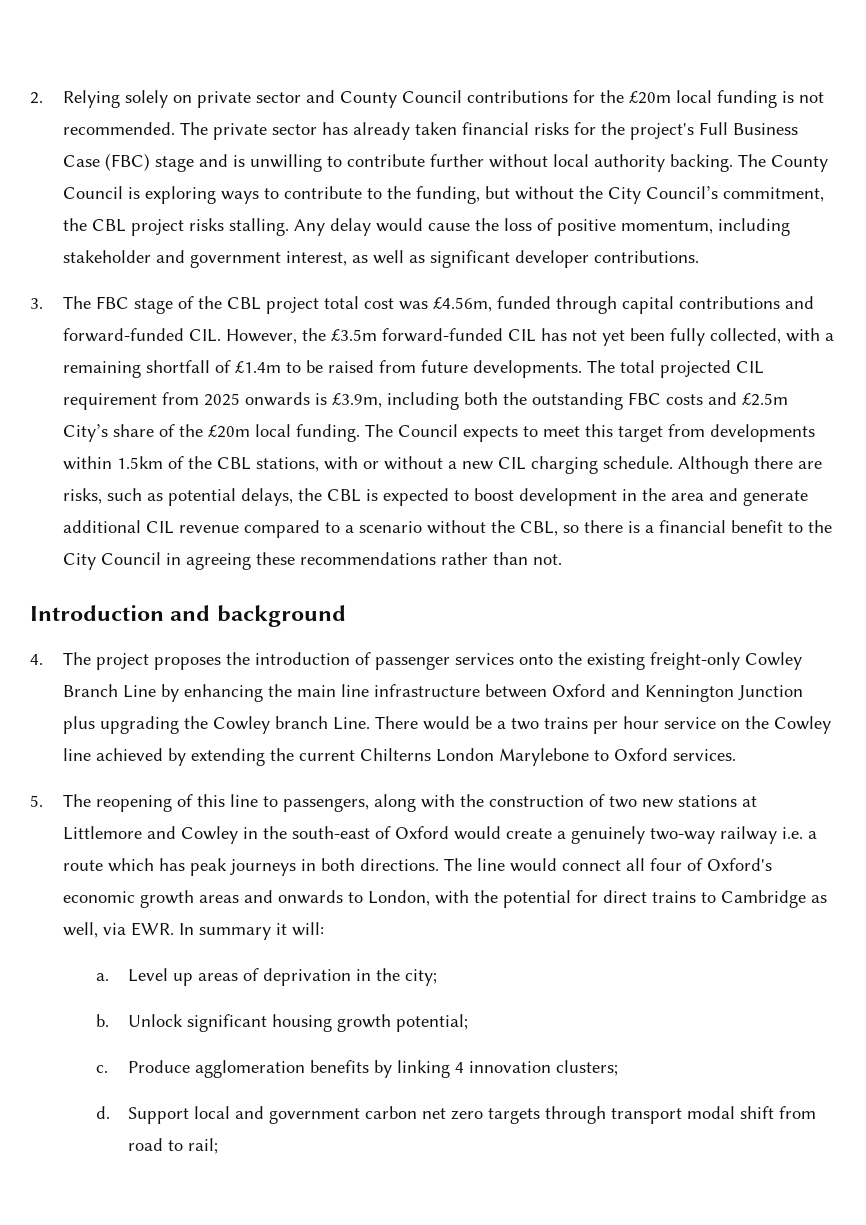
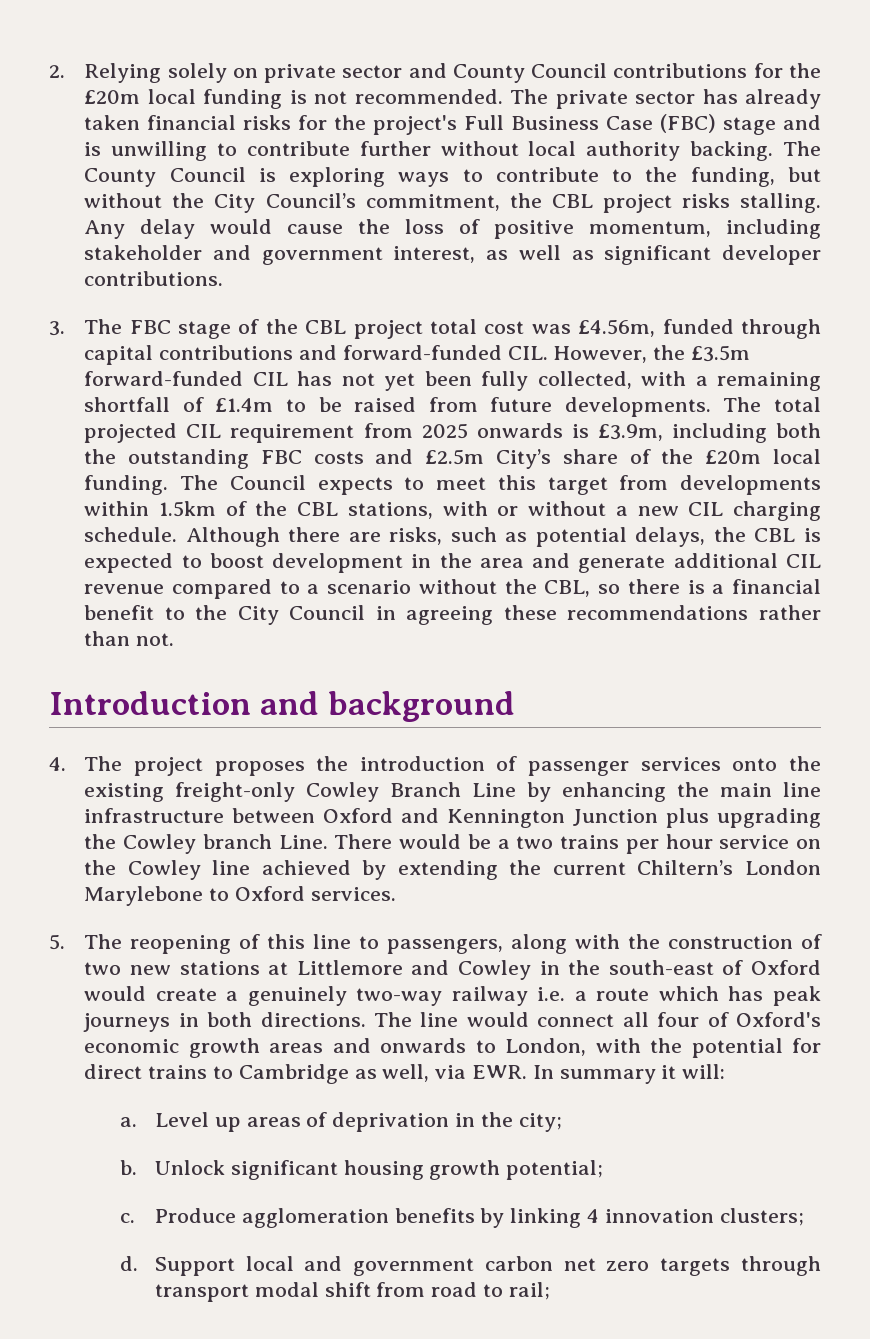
[359,748,431,761] Chilterns -> [637,860,734,875] Chiltern’s

